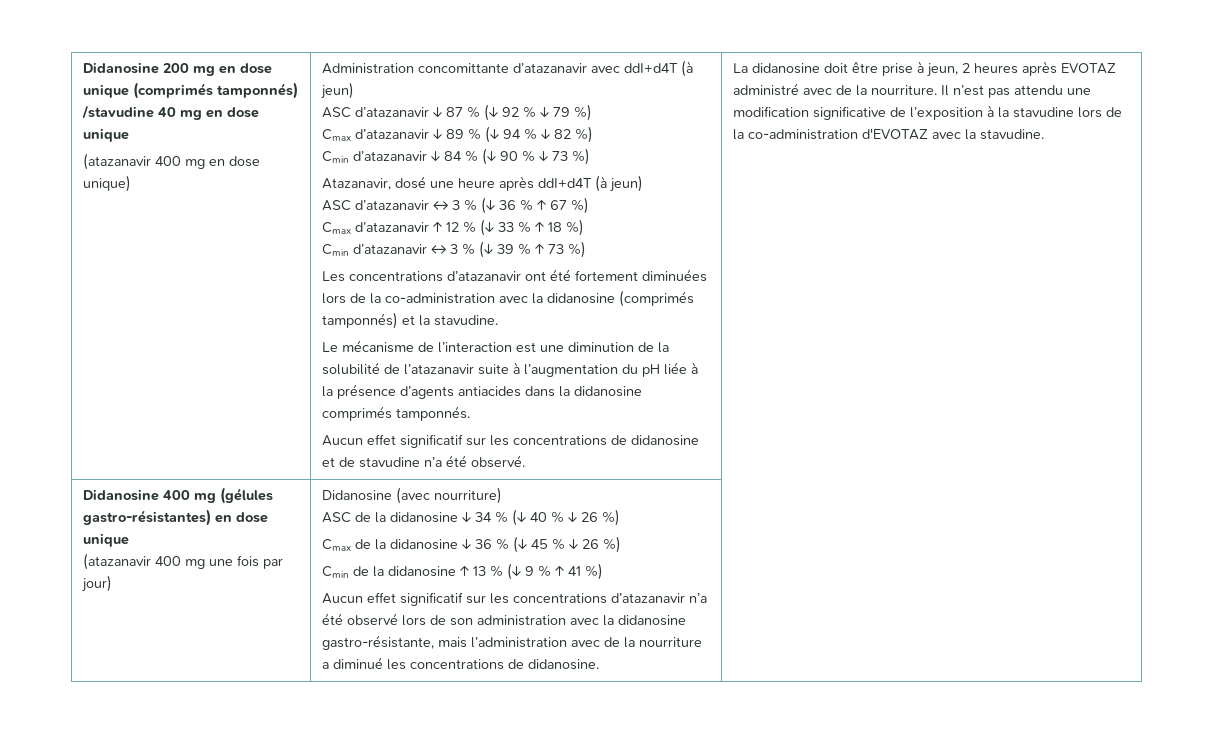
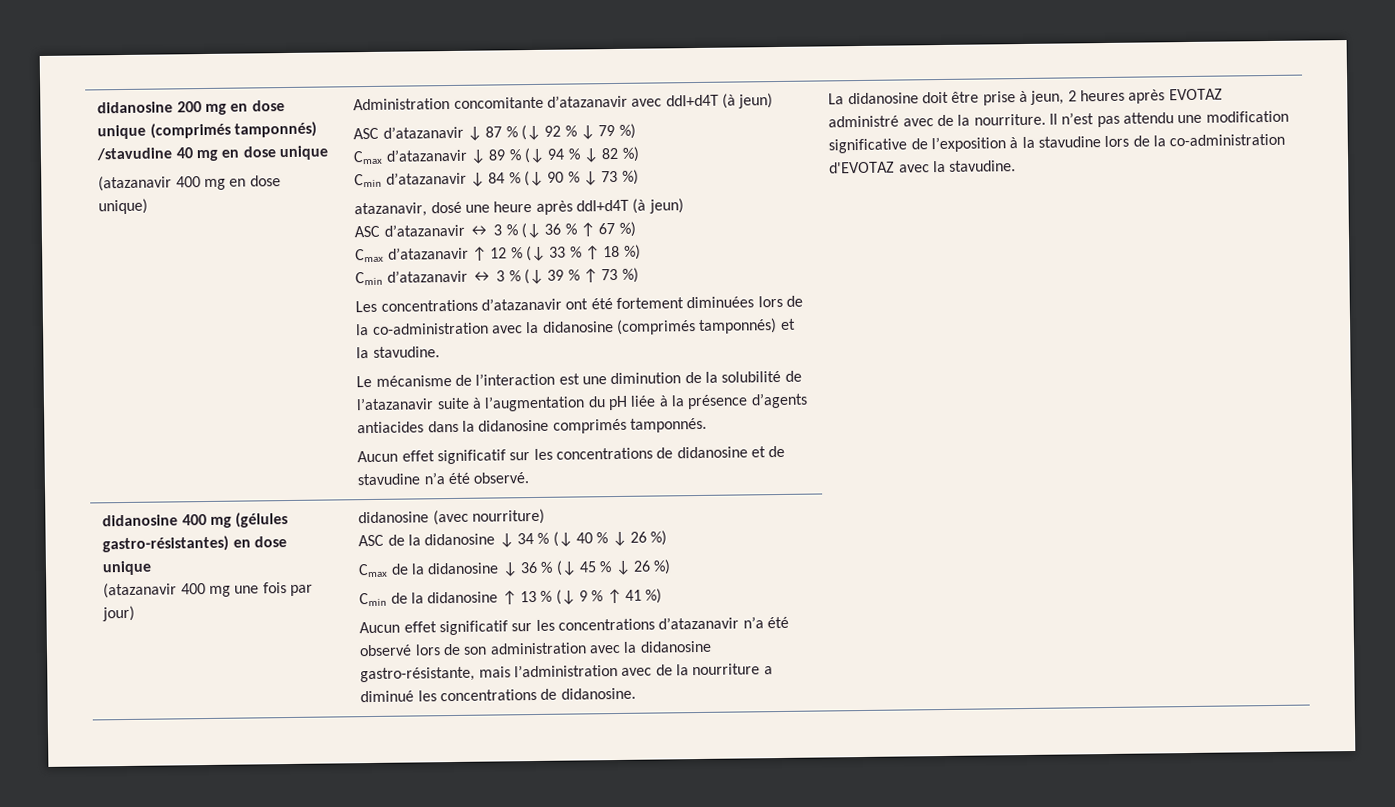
[83,62,160,74] Didanosine -> [97,101,174,114] didanosine
[418,63,510,73] concomittante -> [453,96,544,109] concomitante
[322,178,392,190] Atazanavir, -> [354,202,428,218] atazanavir,
[83,489,160,501] Didanosine -> [102,514,179,527] didanosine
[322,490,393,501] Didanosine -> [358,511,430,524] didanosine

